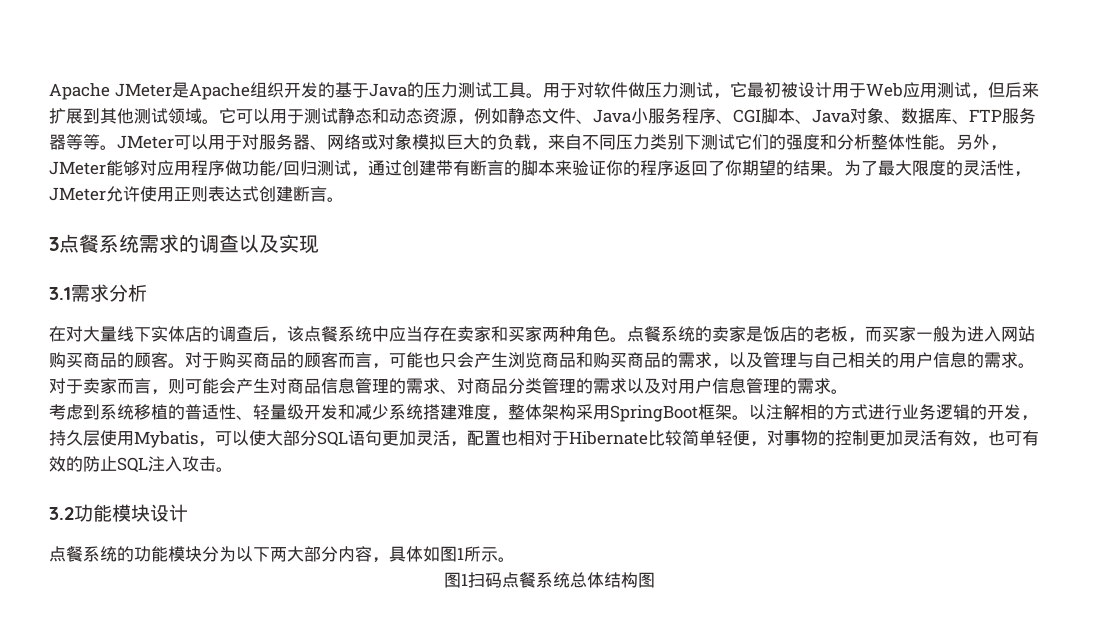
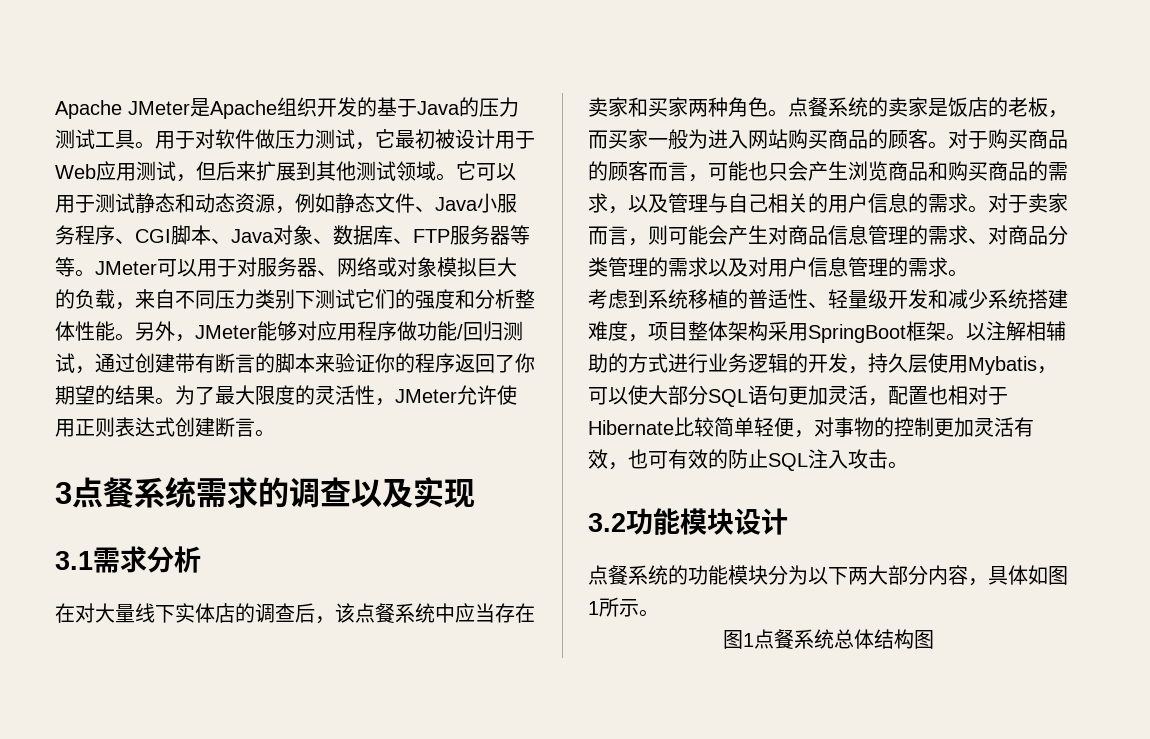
(508, 418) none -> [648,322,688,341] 项目
(817, 412) none -> [1046,321,1066,341] [588,353,608,373] 辅助
[468,572,502,588] 扫码 -> (754, 640) none

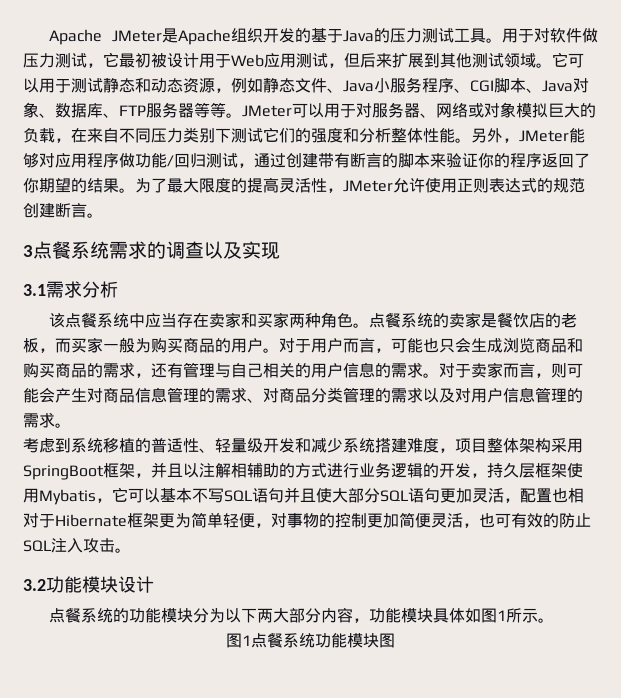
(135, 306) none -> [71,128,87,143] 在
(315, 395) none -> [247,177,279,193] 提高
(175, 427) none -> [537,178,585,193] 的规范
[55,603,335,624] 在对大量线下实体店的调查后， -> (118, 289) none
[948,97,968,117] 饭 -> [497,312,530,328] 餐饮
[708,129,1068,149] [588,161,648,181] 进入网站购买商品的顾客。对于购买商品的顾客 -> [151,338,343,353] 购买商品的用户。对于用户
[808,161,848,181] 产生 -> [471,338,503,353] 生成
[628,194,668,213] 以及 -> [151,363,183,378] 还有
[946,333,966,341] 。 -> [135,462,183,478] ，并且
(928, 363) none -> [535,463,567,478] 框架
[588,387,628,405] 可以 -> [112,487,316,503] 它可以基本不写SQL语句并且
[674,417,714,437] 比较 -> [127,513,191,528] 框架更为
[974,417,1034,437] [588,449,608,469] 灵活有效 -> [399,512,463,528] 简便灵活
(988, 582) none -> [369,608,434,623] 功能模块
[833,629,914,649] 总体结构 -> [315,633,379,648] 功能模块

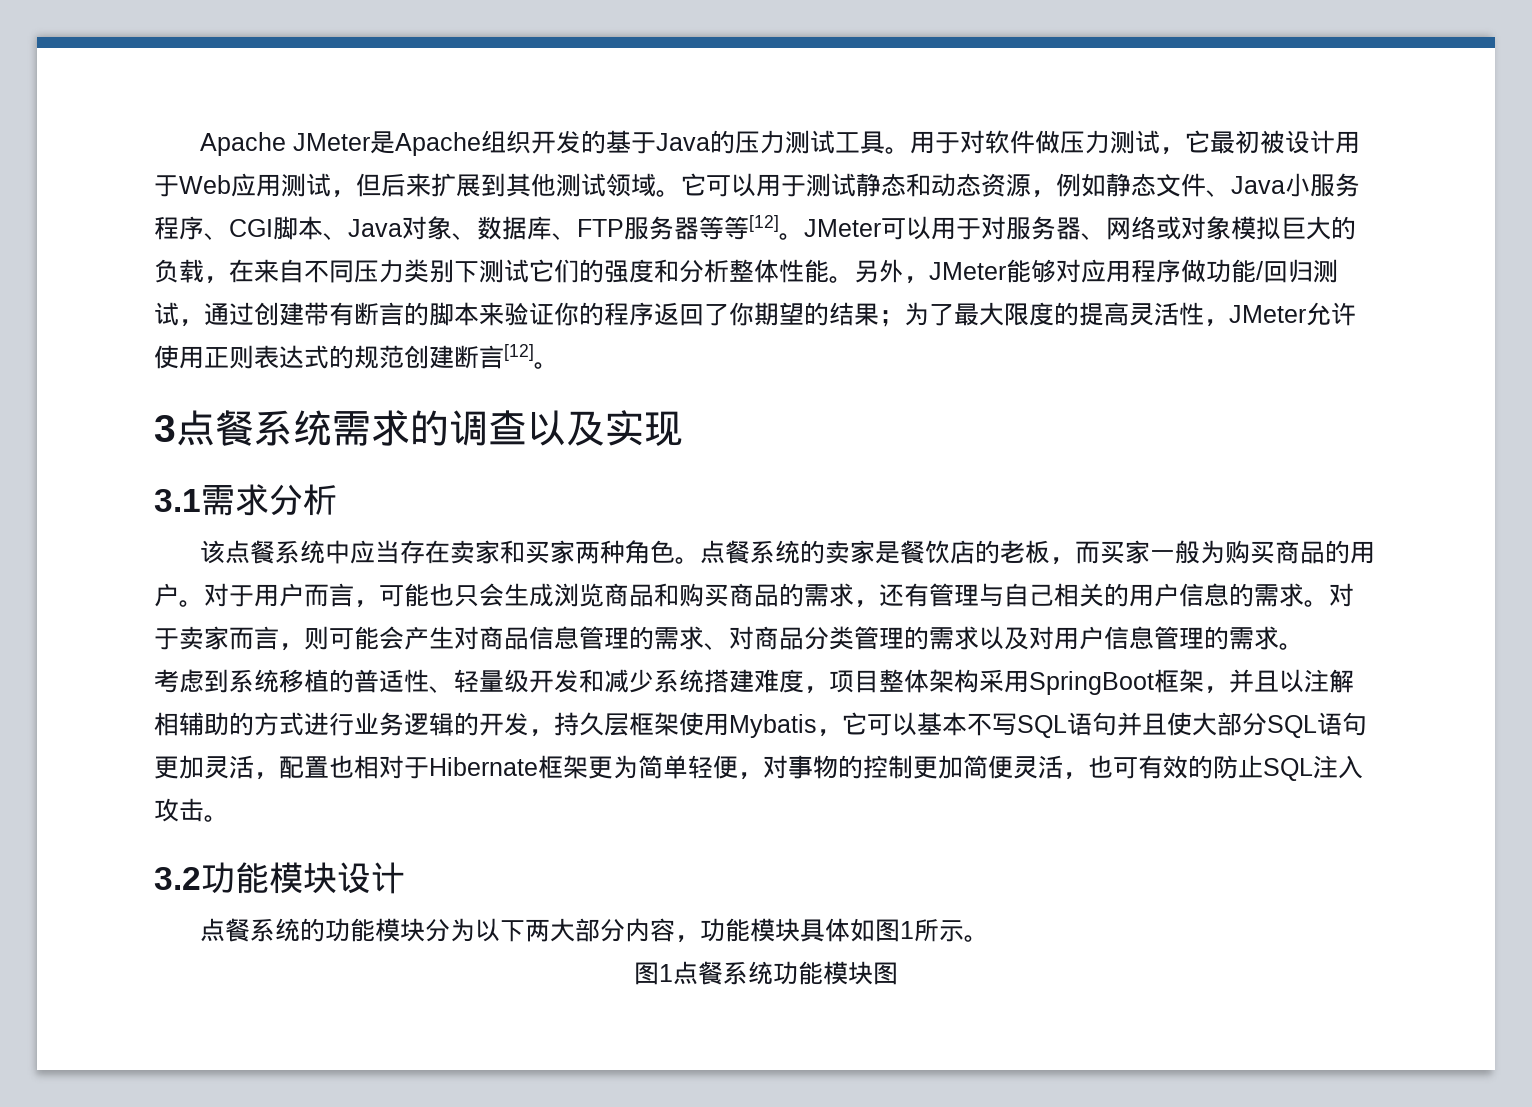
(226, 110) none -> [749,215,779,232] [12]
[119,188,135,193] 。 -> [879,310,904,327] ；
(87, 210) none -> [504,344,534,361] [12]

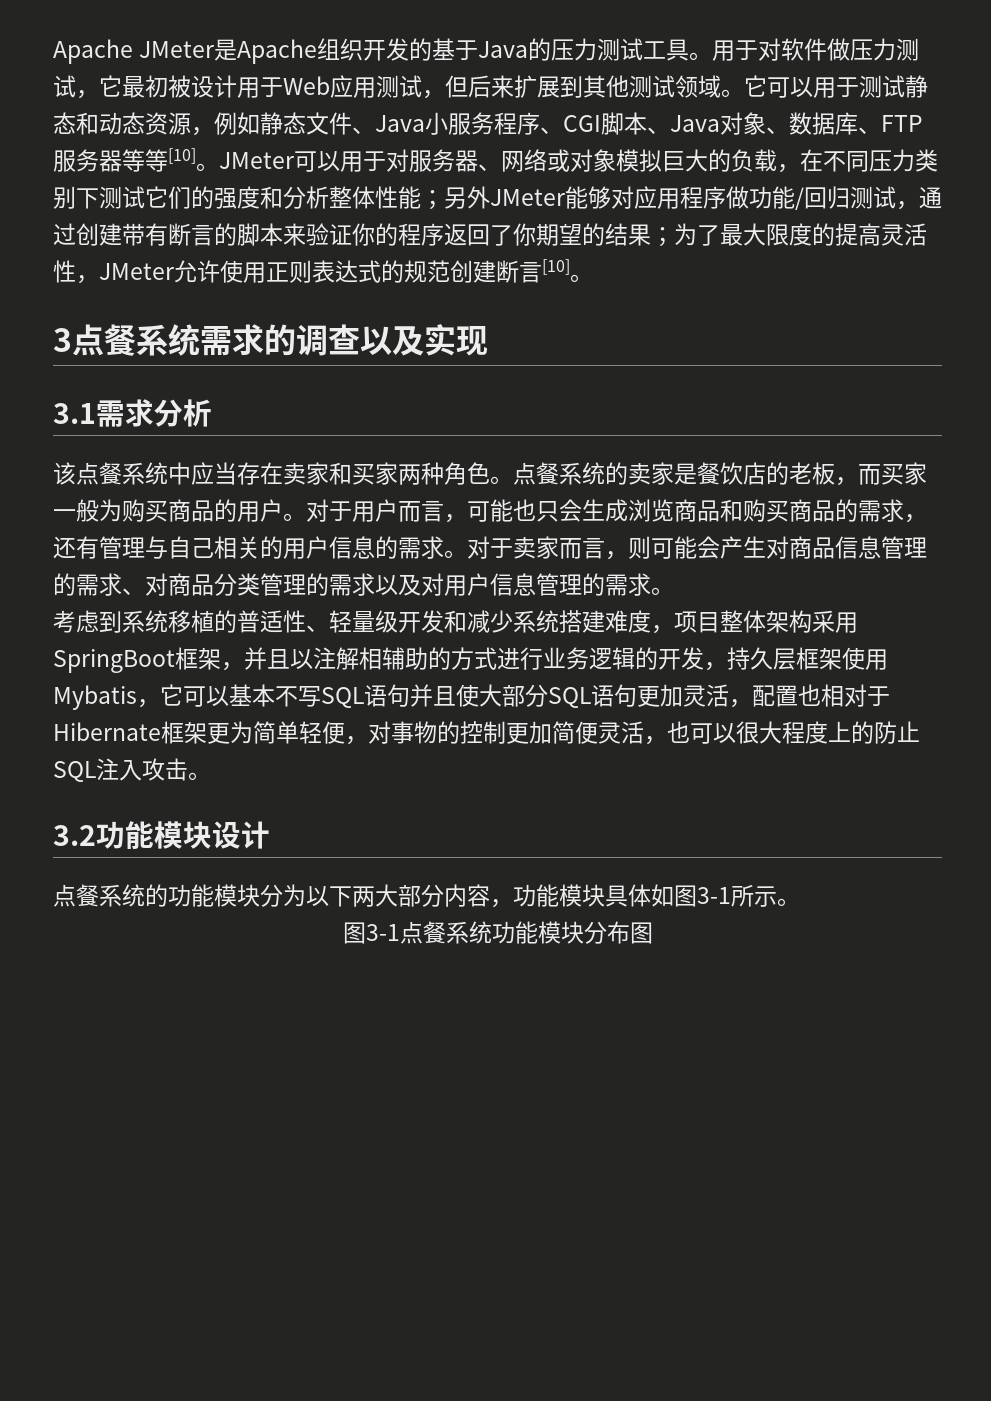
[749,215,779,232] [12] -> [168,148,196,164] [10]
[254,259,304,283] 来自 -> (823, 160) none
[829,259,929,284] 。另外， -> [421,186,490,210] ；另外
[504,344,534,361] [12] -> [542,259,570,275] [10]
[1138,755,1188,779] 有效 -> [713,721,851,744] 以很大程度上
[900,921,915,939] 1 -> [697,887,731,904] 3-1
[659,964,673,982] 1 -> [365,924,400,941] 3-1
(873, 973) none -> [583,921,630,944] 分布

